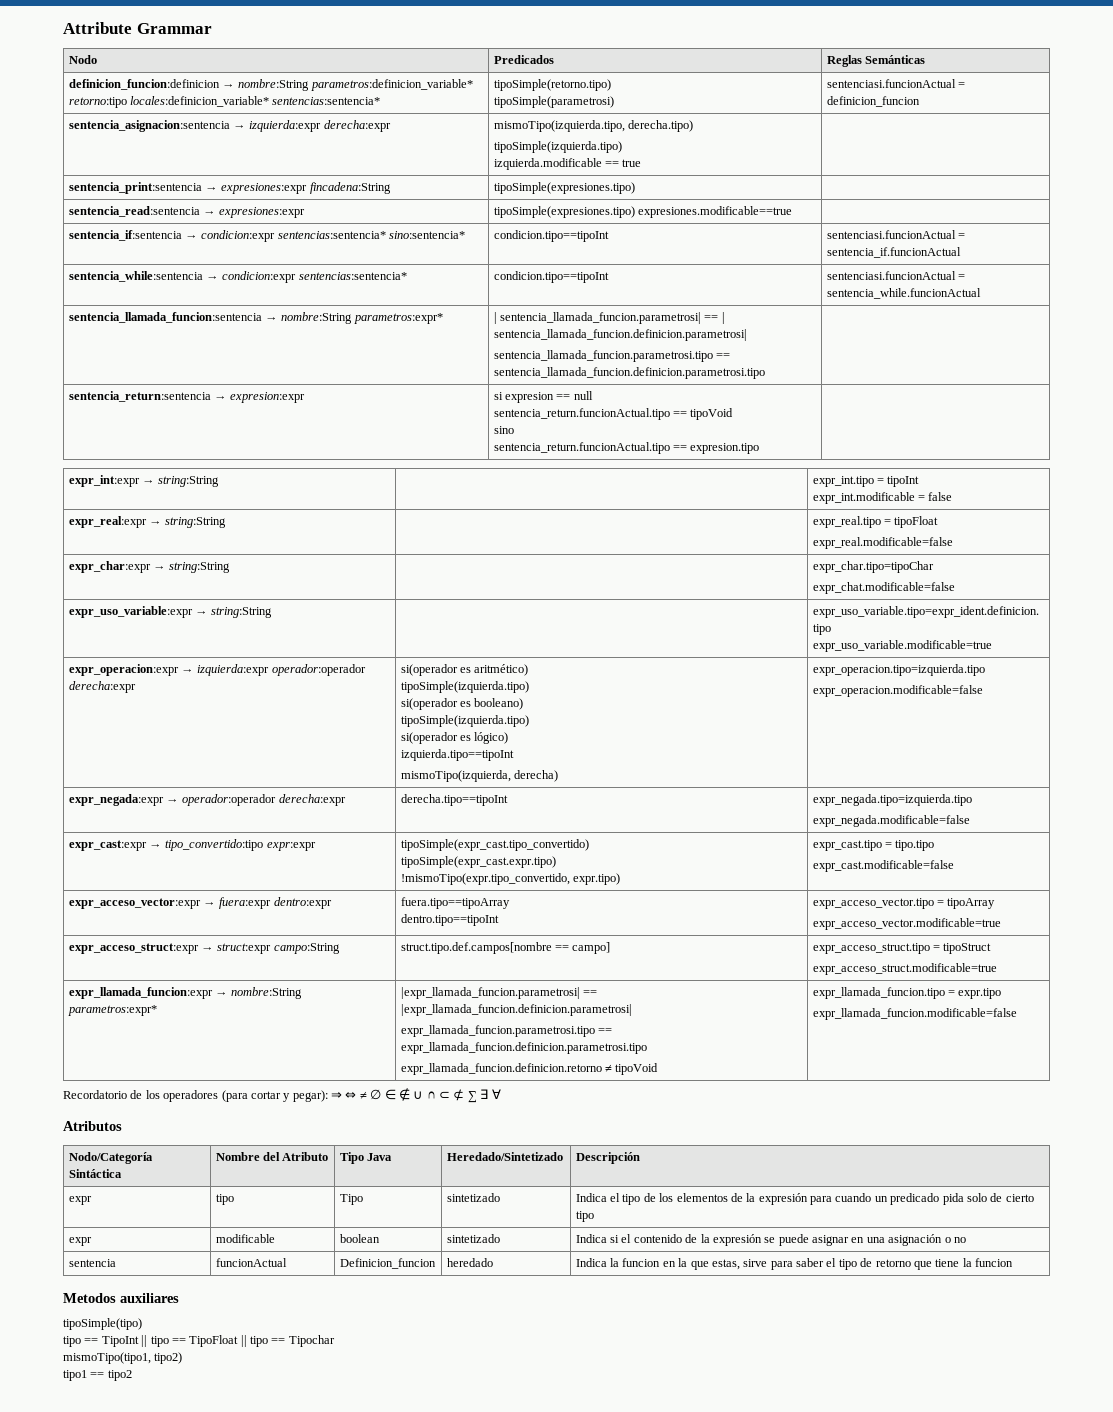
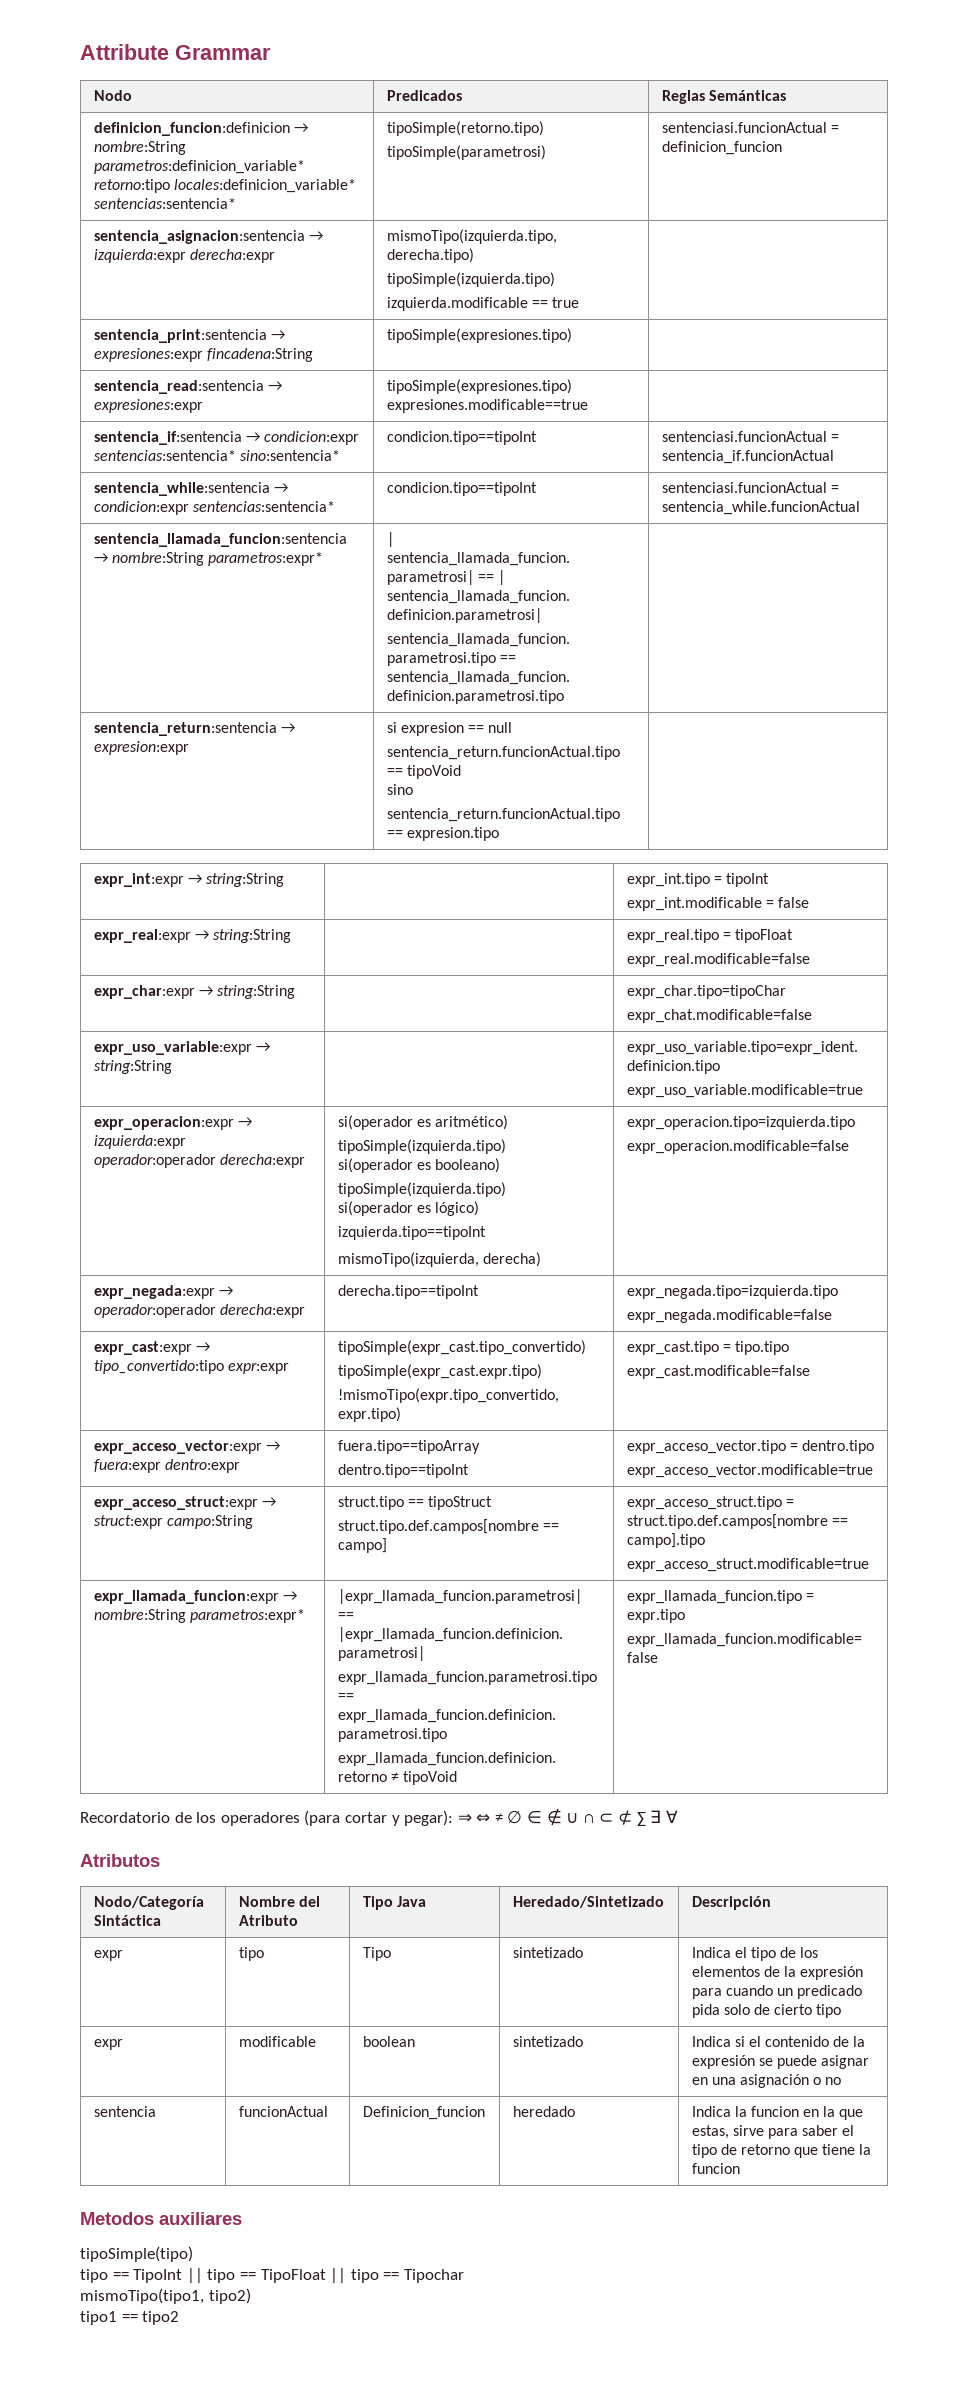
[947,898,996,909] tipoArray -> [801,1440,874,1454] dentro.tipo
(340, 948) none -> [337,1496,492,1510] struct.tipo == tipoStruct //
[943,943,992,954] tipoStruct -> [626,1514,848,1529] [626,1533,705,1548] struct.tipo.def.campos[nombre == campo].tipo

